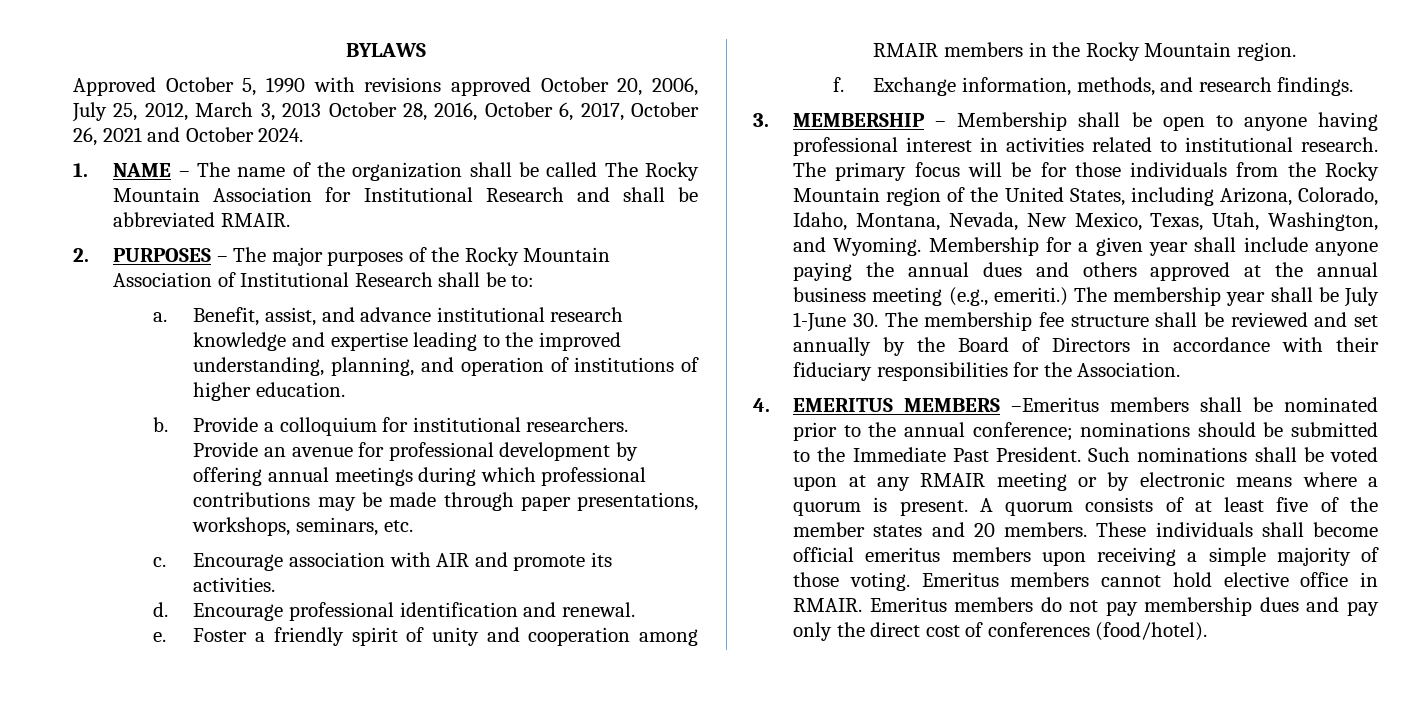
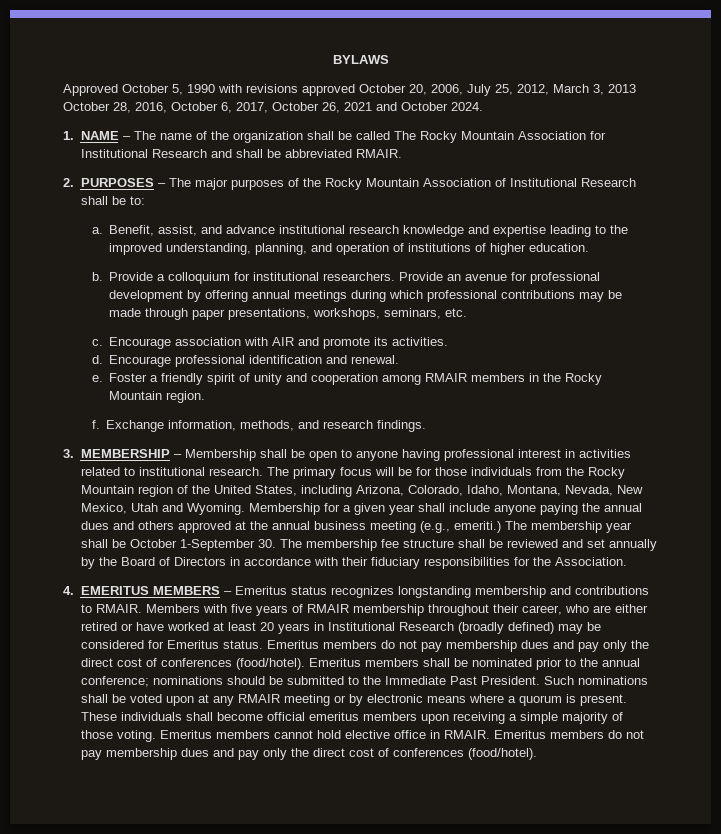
[1150,212,1378,231] Texas, Utah, Washington, -> [130,503,158,512] Utah
[1344,287,1379,307] [793,312,847,332] July 1-June -> [129,539,255,551] October 1-September
[1011,397,1100,412] –Emeritus -> [223,586,649,598] [80,604,648,616] [80,622,601,634] [80,640,649,652] [80,658,361,670] – Emeritus status recognizes longstanding membership and contributions to RMAIR. Members with five years of RMAIR membership throughout their career, who are either retired or have worked at least 20 years in Institutional Research (broadly defined) may be considered for Emeritus status. Emeritus members do not pay membership dues and pay only the direct cost of conferences (food/hotel). Emeritus
[979,497,1378,516] [793,522,1088,537] A quorum consists of at least five of the member states and 20 members. -> (627, 700) none

